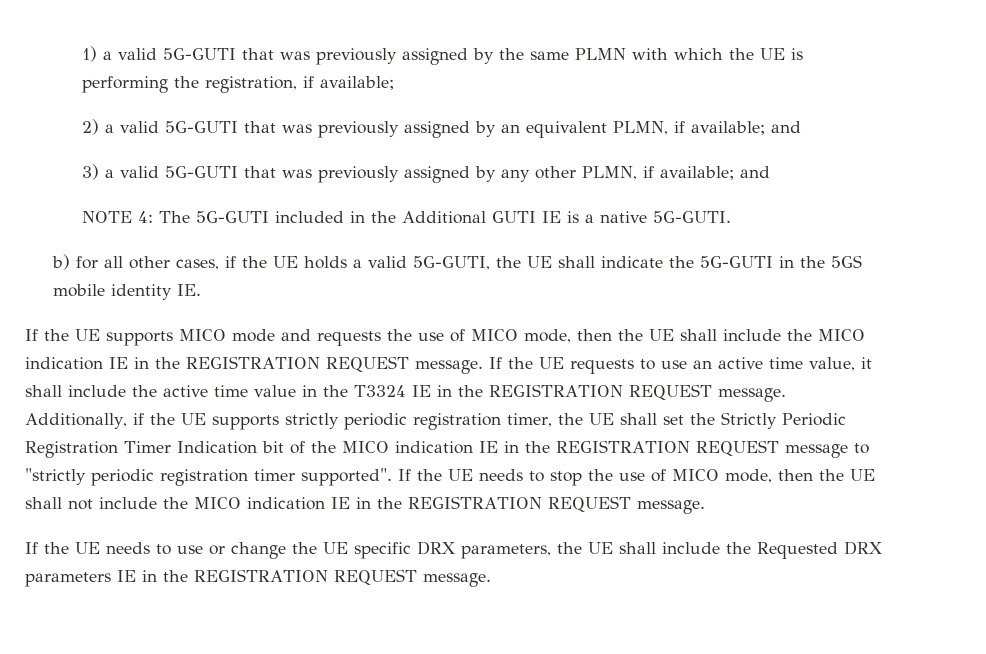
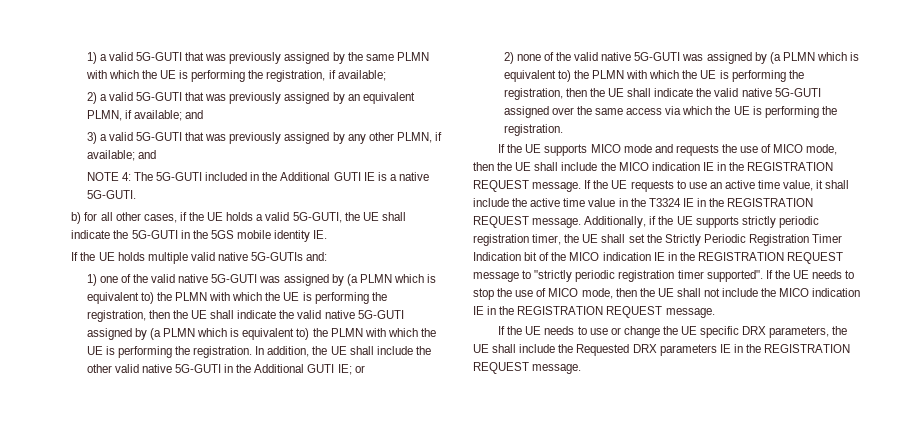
(202, 290) none -> [71,252,328,264] [86,274,437,286] [86,292,387,304] [86,310,404,322] [86,328,436,340] [86,346,431,358] [86,364,365,375] [503,52,860,64] [503,70,804,82] [503,88,821,100] [503,106,837,118] [503,124,563,136] // If the UE holds multiple valid native 5G-GUTIs and: // 1) one of the valid native 5G-GUTI was assigned by (a PLMN which is equivalent to) the PLMN with which the UE is performing the registration, then the UE shall indicate the valid native 5G-GUTI assigned by (a PLMN which is equivalent to) the PLMN with which the UE is performing the registration. In addition, the UE shall include the other valid native 5G-GUTI in the Additional GUTI IE; or // 2) none of the valid native 5G-GUTI was assigned by (a PLMN which is equivalent to) the PLMN with which the UE is performing the registration, then the UE shall indicate the valid native 5G-GUTI assigned over the same access via which the UE is performing the registration.

